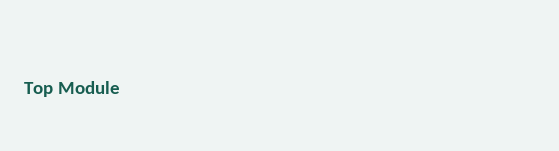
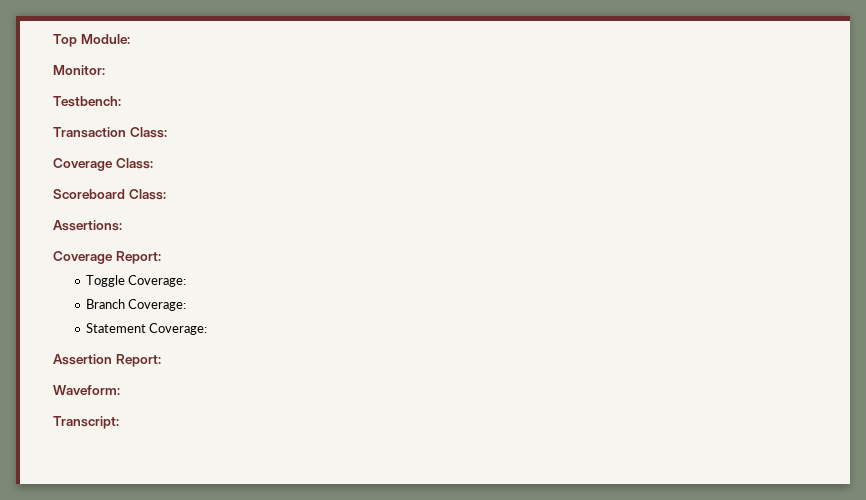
[57,81,120,94] Module -> [80,34,130,44] [53,65,105,75] [53,96,121,107] [53,127,167,138] [53,158,153,171] [53,189,166,200] [53,220,122,231] [53,251,161,264] [86,275,187,287] [86,299,187,311] [86,323,208,335] [53,354,161,367] [53,385,120,395] [53,416,119,429] Module: // Monitor: // Testbench: // Transaction Class: // Coverage Class: // Scoreboard Class: // Assertions: // Coverage Report: // Toggle Coverage: // Branch Coverage: // Statement Coverage: // Assertion Report: // Waveform: // Transcript:

